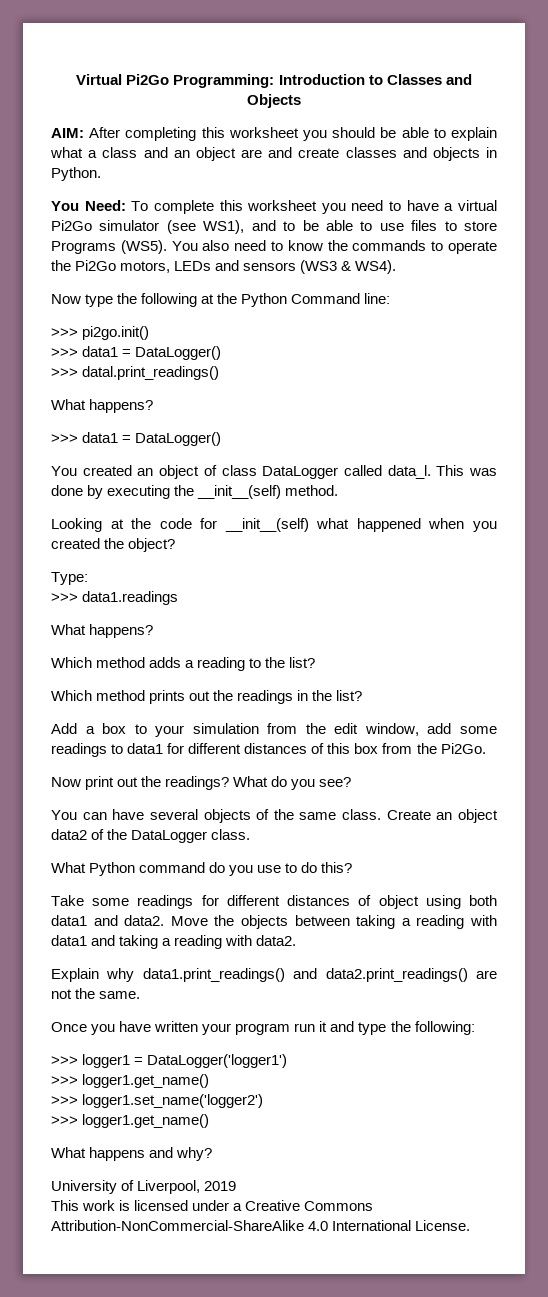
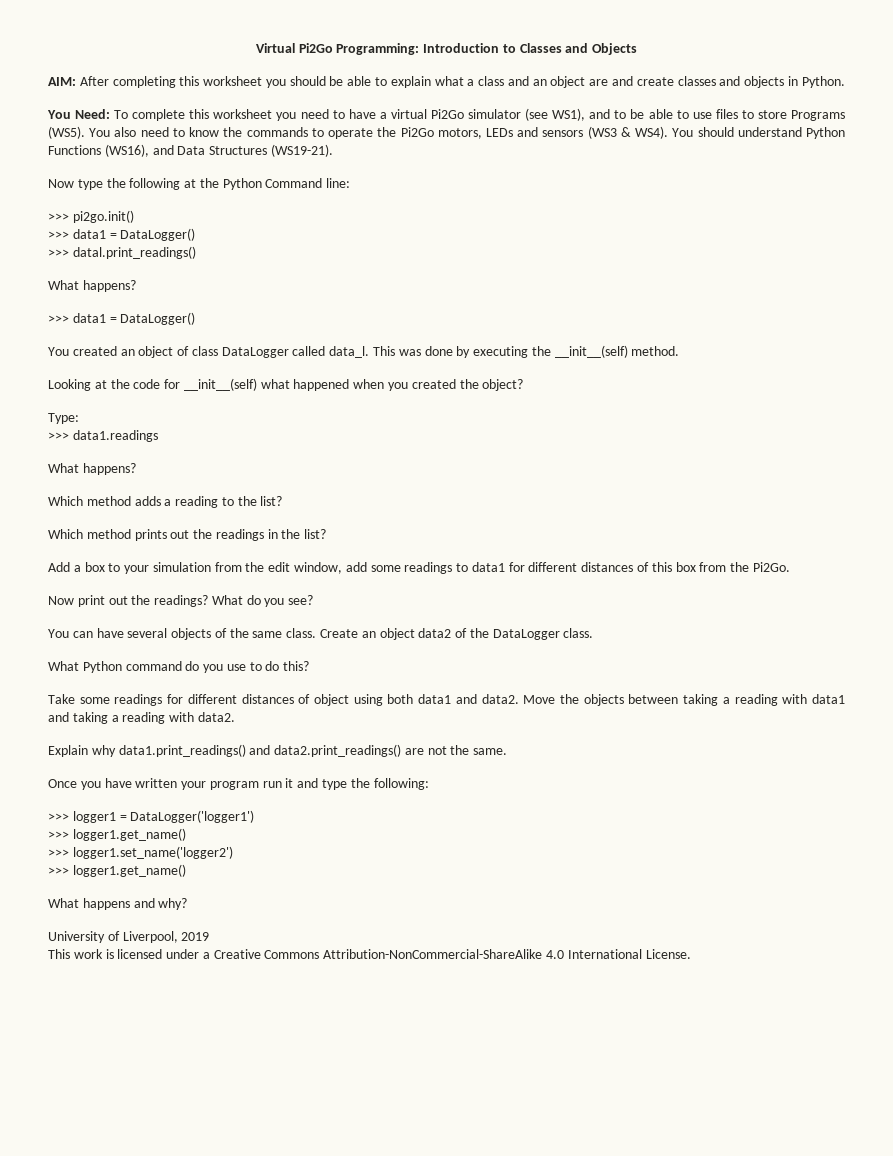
(397, 267) none -> [672,127,846,139] [48,144,333,157] You should understand Python Functions (WS16), and Data Structures (WS19-21).

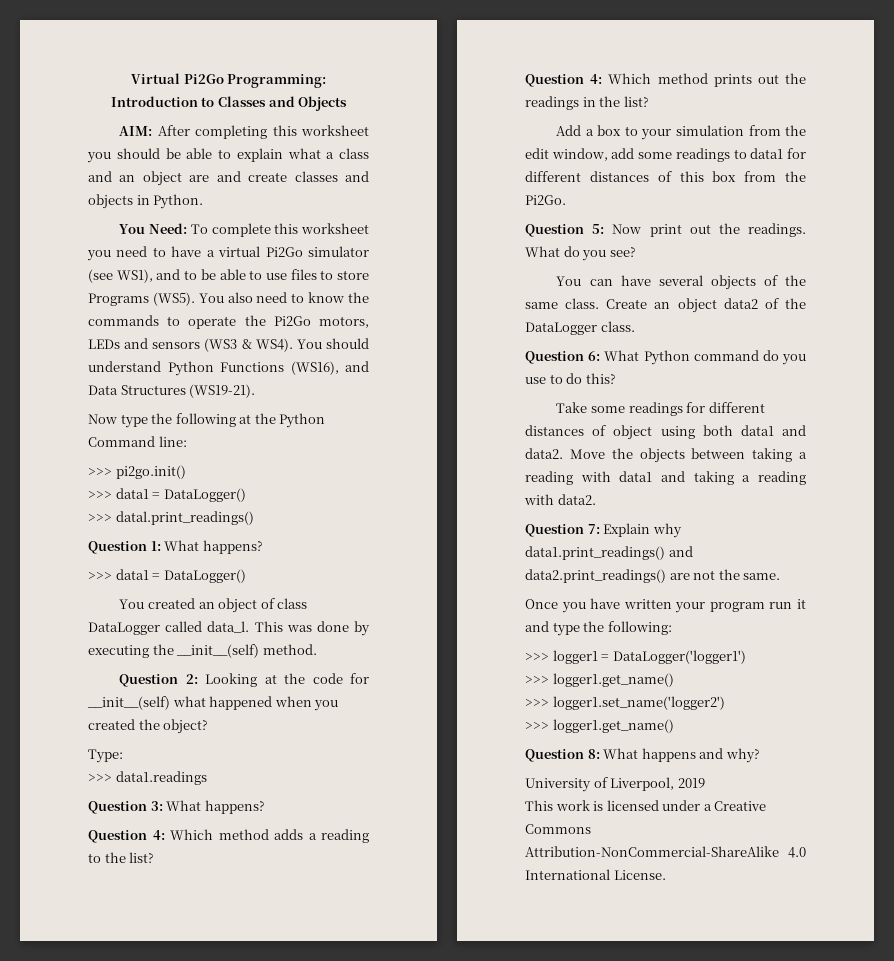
(196, 252) none -> [88,541,161,554] Question 1:
(680, 351) none -> [119,674,198,687] Question 2:
[48,463,136,475] What happens? // -> [88,800,265,814] [88,830,165,843] Question 3: What happens? // Question 4:
(283, 501) none -> [525,74,603,87] Question 4:
(790, 567) none -> [525,224,605,237] Question 5:
[154,595,209,607] readings? -> [748,223,806,237] readings.
(594, 633) none -> [525,351,601,364] Question 6:
(235, 717) none -> [525,524,600,537] Question 7:
(186, 870) none -> [525,749,600,762] Question 8:

